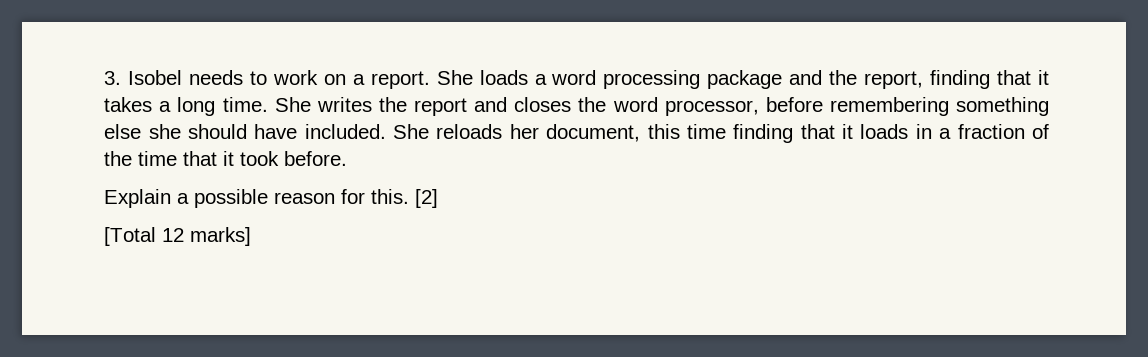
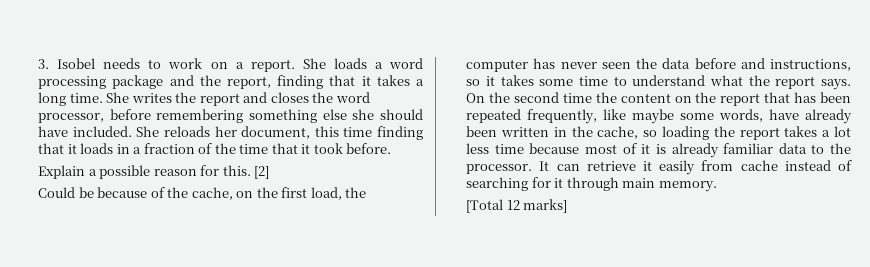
(439, 198) none -> [38,187,367,200] [466,58,851,72] [466,75,851,90] [466,92,851,106] [466,109,852,124] [466,126,851,140] [466,143,851,158] [466,160,852,175] [466,177,717,192] // Could be because of the cache, on the first load, the computer has never seen the data before and instructions, so it takes some time to understand what the report says. On the second time the content on the report that has been repeated frequently, like maybe some words, have already been written in the cache, so loading the report takes a lot less time because most of it is already familiar data to the processor. It can retrieve it easily from cache instead of searching for it through main memory.

